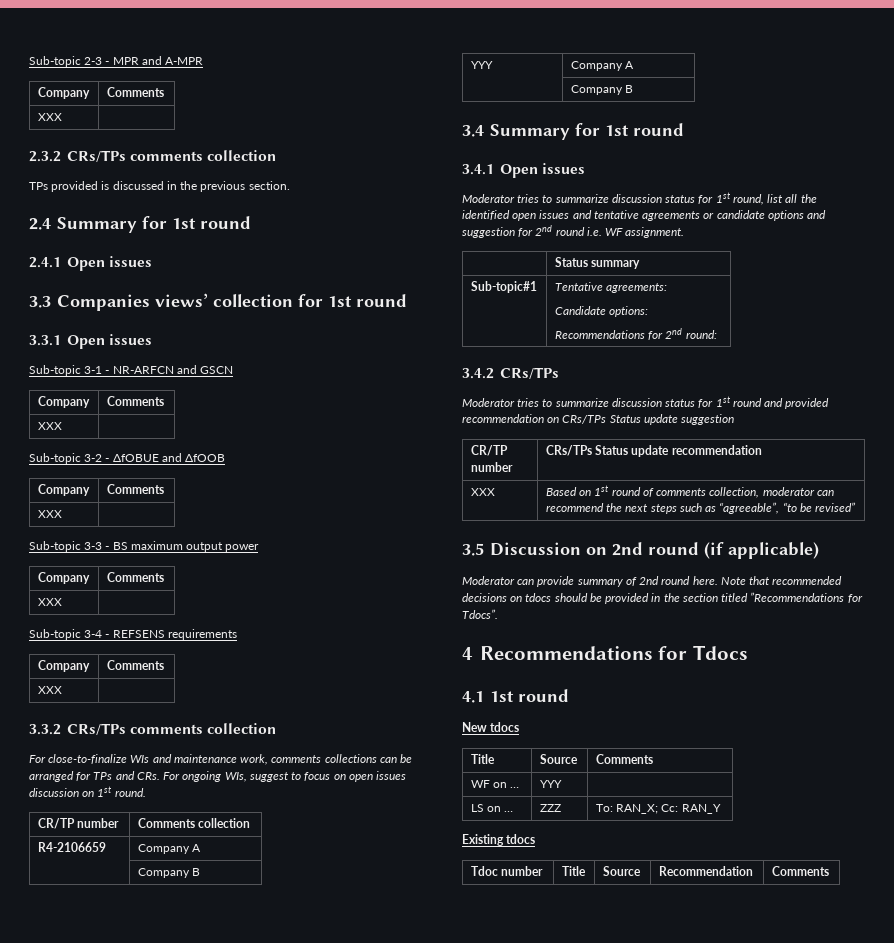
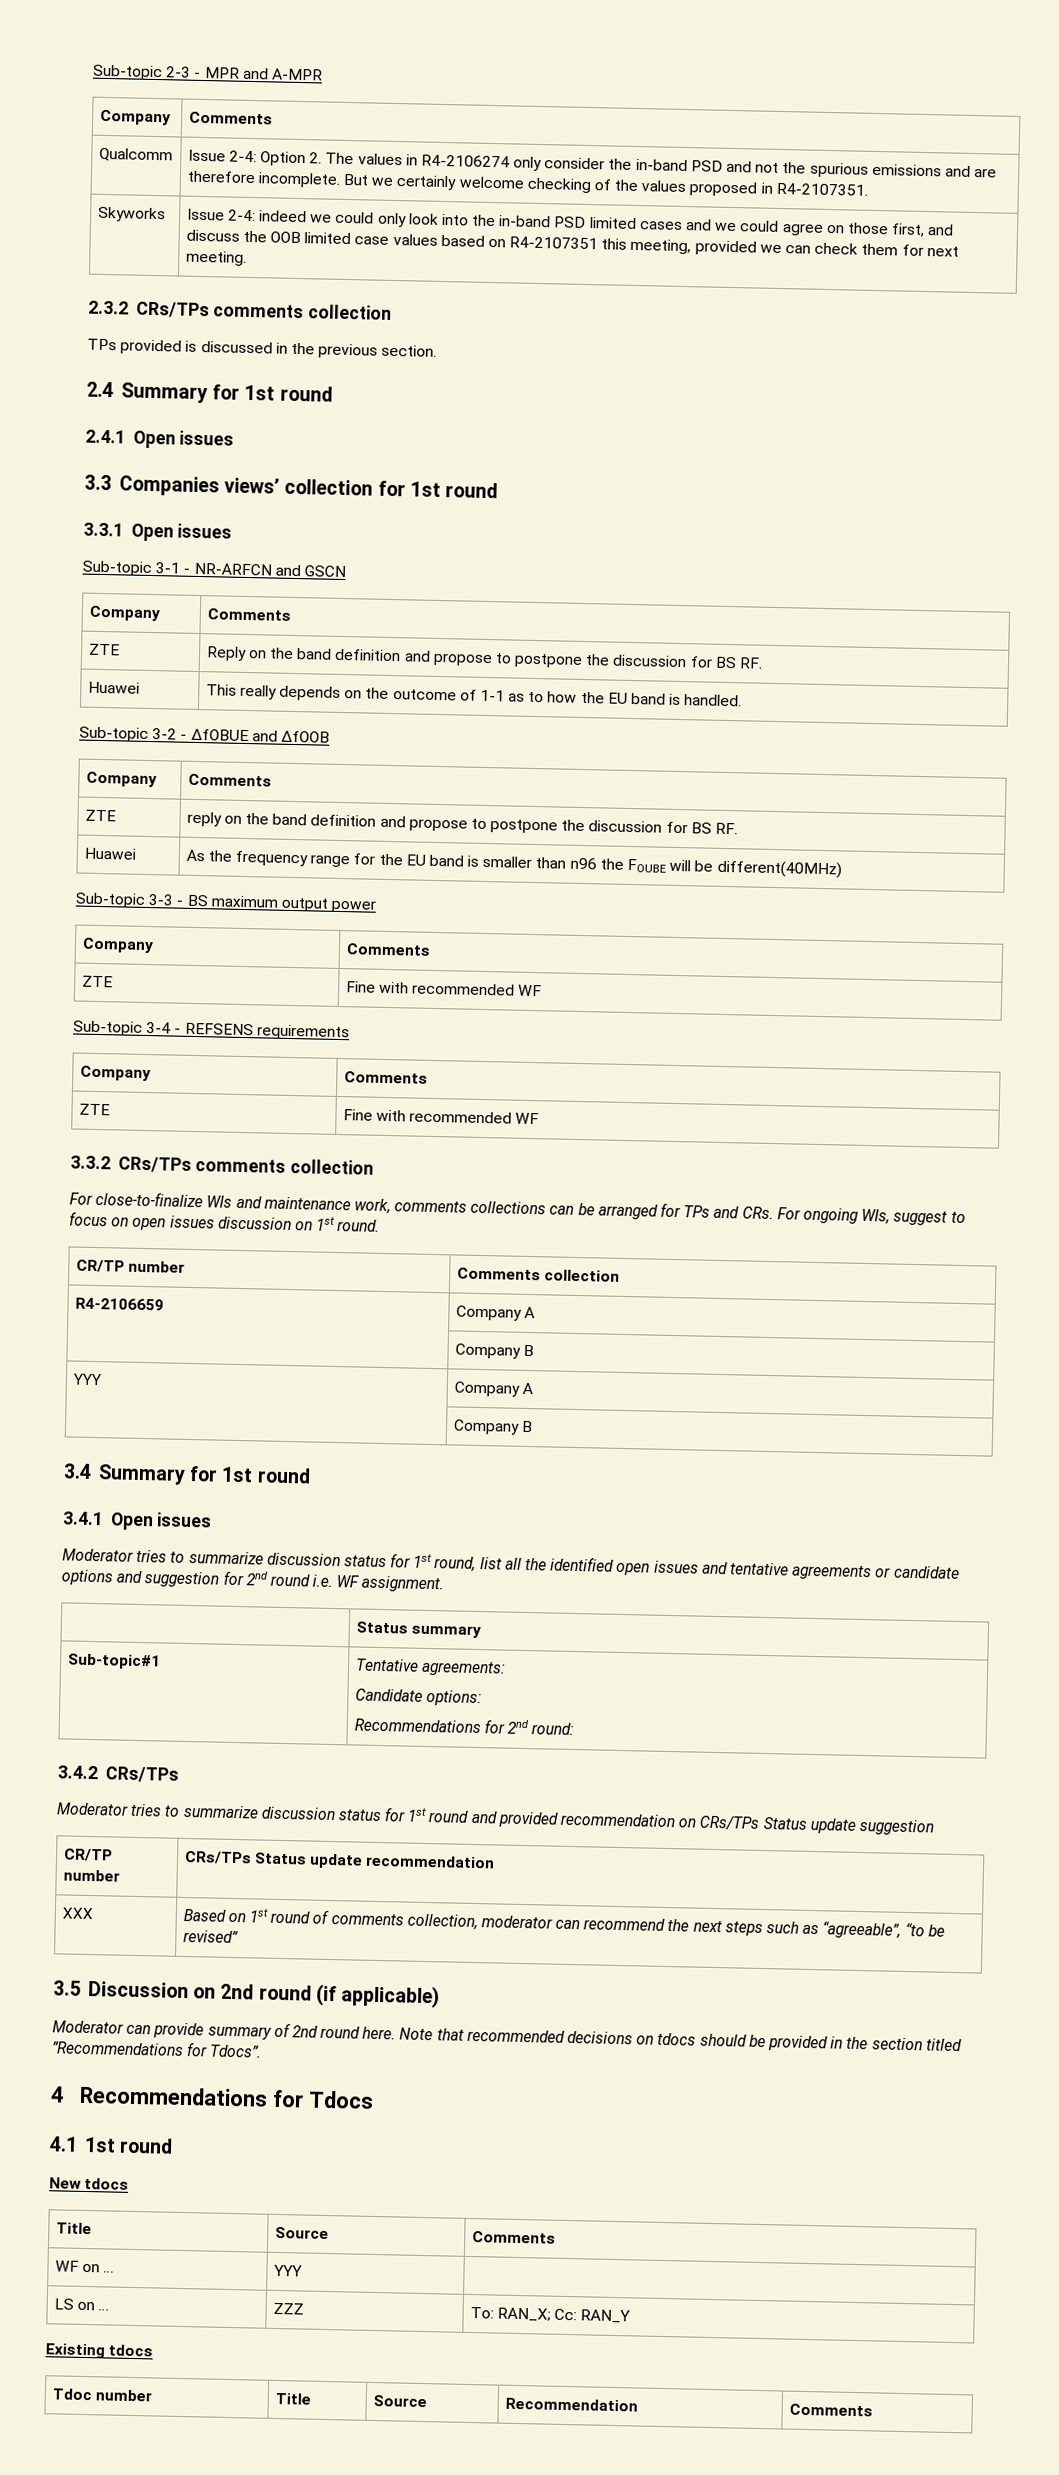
[37,113,62,121] XXX | -> [98,147,173,163] [187,149,998,178] [186,170,868,197] [97,206,166,223] [186,208,955,237] [185,229,959,257] [185,250,247,266] Qualcomm | Issue 2-4: Option 2. The values in R4-2106274 only consider the in-band PSD and not the spurious emissions and are therefore incomplete. But we certainly welcome checking of the values proposed in R4-2107351. // Skyworks | Issue 2-4: indeed we could only look into the in-band PSD limited cases and we could agree on those first, and discuss the OOB limited case values based on R4-2107351 this meeting, provided we can check them for next meeting.
[37,422,62,430] XXX | -> [88,643,120,656] [205,646,764,669] [87,681,140,694] [205,684,743,707] ZTE | Reply on the band definition and propose to postpone the discussion for BS RF. // Huawei | This really depends on the outcome of 1-1 as to how the EU band is handled.
[37,510,62,518] XXX | -> [84,809,116,822] [186,811,739,835] [83,847,136,860] [185,849,842,879] ZTE | reply on the band definition and propose to postpone the discussion for BS RF. // Huawei | As the frequency range for the EU band is smaller than n96 the FOUBE will be different(40MHz)
[37,598,62,606] XXX | -> [81,975,113,988] [345,981,543,997] ZTE | Fine with recommended WF
[37,686,62,694] XXX | -> [78,1103,110,1116] [342,1109,540,1125] ZTE | Fine with recommended WF

